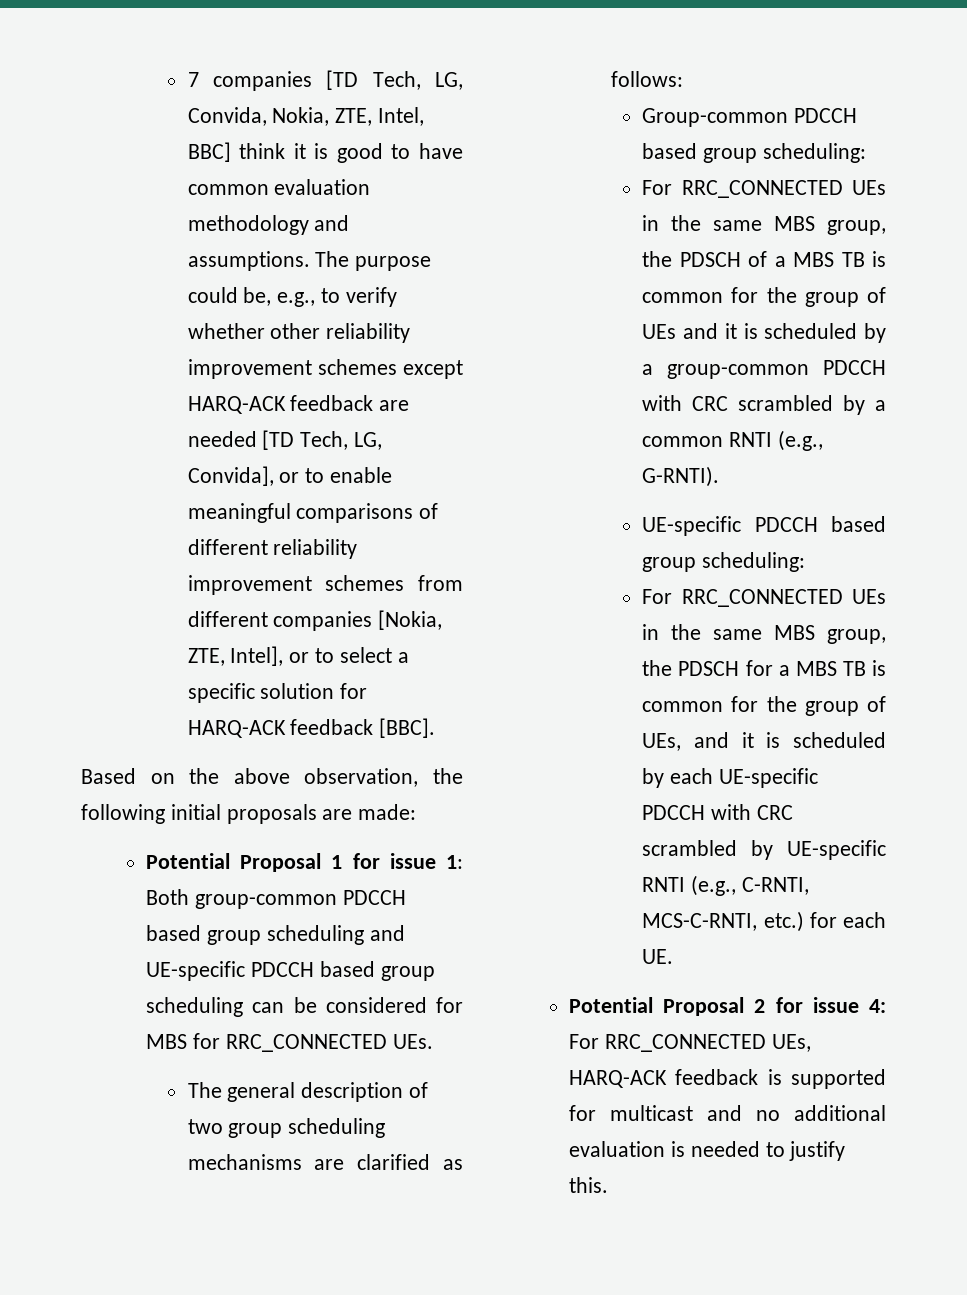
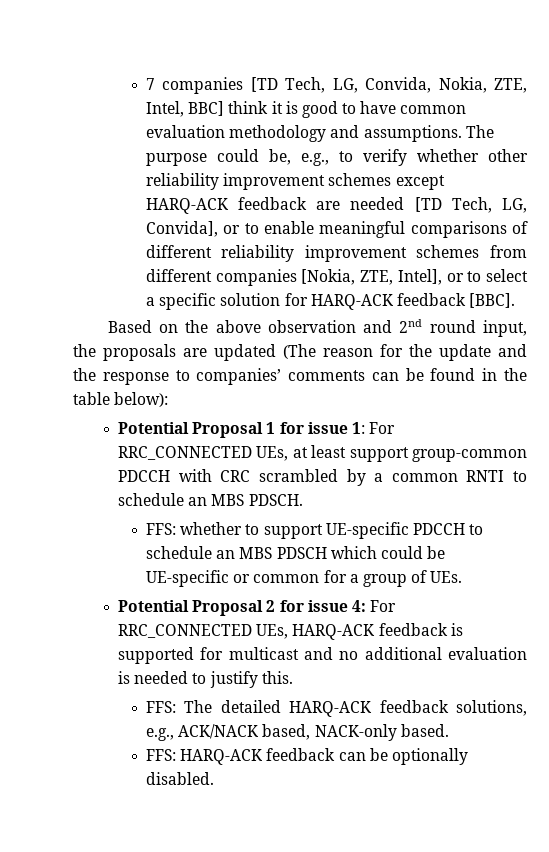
[304,768,463,787] [81,804,417,824] observation, the following initial proposals are made: -> [267,319,527,337] [73,344,527,361] [73,368,527,385] [73,392,169,407] observation and 2nd round input, the proposals are updated (The reason for the update and the response to companies’ comments can be found in the table below):
[146,889,406,909] [146,925,405,945] [146,961,435,981] [146,997,463,1017] [146,1033,433,1052] [187,1082,428,1102] [187,1118,386,1138] [187,1154,463,1170] [610,71,683,87] [642,108,858,127] [642,143,866,163] [642,180,886,198] [642,215,886,235] [642,251,886,267] [642,287,886,307] [642,323,886,343] [642,364,654,375] Both group-common PDCCH based group scheduling and UE-specific PDCCH based group scheduling can be considered for MBS for RRC_CONNECTED UEs. // The general description of two group scheduling mechanisms are clarified as follows: // Group-common PDCCH based group scheduling: // For RRC_CONNECTED UEs in the same MBS group, the PDSCH of a MBS TB is common for the group of UEs and it is scheduled by a -> [369,422,396,434] [117,445,409,462] For RRC_CONNECTED UEs, at least support
[777,430,823,451] [642,466,720,487] [642,516,886,536] [642,552,806,572] [642,589,886,607] [642,624,886,644] [642,660,886,676] [642,696,886,716] [642,732,886,751] [642,768,818,788] [642,804,793,820] [642,840,886,860] [642,875,809,896] [642,911,886,932] [642,949,674,964] (e.g., G-RNTI). // UE-specific PDCCH based group scheduling: // For RRC_CONNECTED UEs in the same MBS group, the PDSCH for a MBS TB is common for the group of UEs, and it is scheduled by each UE-specific PDCCH with CRC scrambled by UE-specific RNTI (e.g., C-RNTI, MCS-C-RNTI, etc.) for each UE. -> [513,471,527,482] [117,493,303,506] [145,522,484,539] [145,546,446,559] [145,570,463,587] to schedule an MBS PDSCH. // FFS: whether to support UE-specific PDCCH to schedule an MBS PDSCH which could be UE-specific or common for a group of UEs.
(609, 1185) none -> [145,700,527,717] [145,724,449,741] [145,748,468,765] [145,772,214,785] // FFS: The detailed HARQ-ACK feedback solutions, e.g., ACK/NACK based, NACK-only based. // FFS: HARQ-ACK feedback can be optionally disabled.

